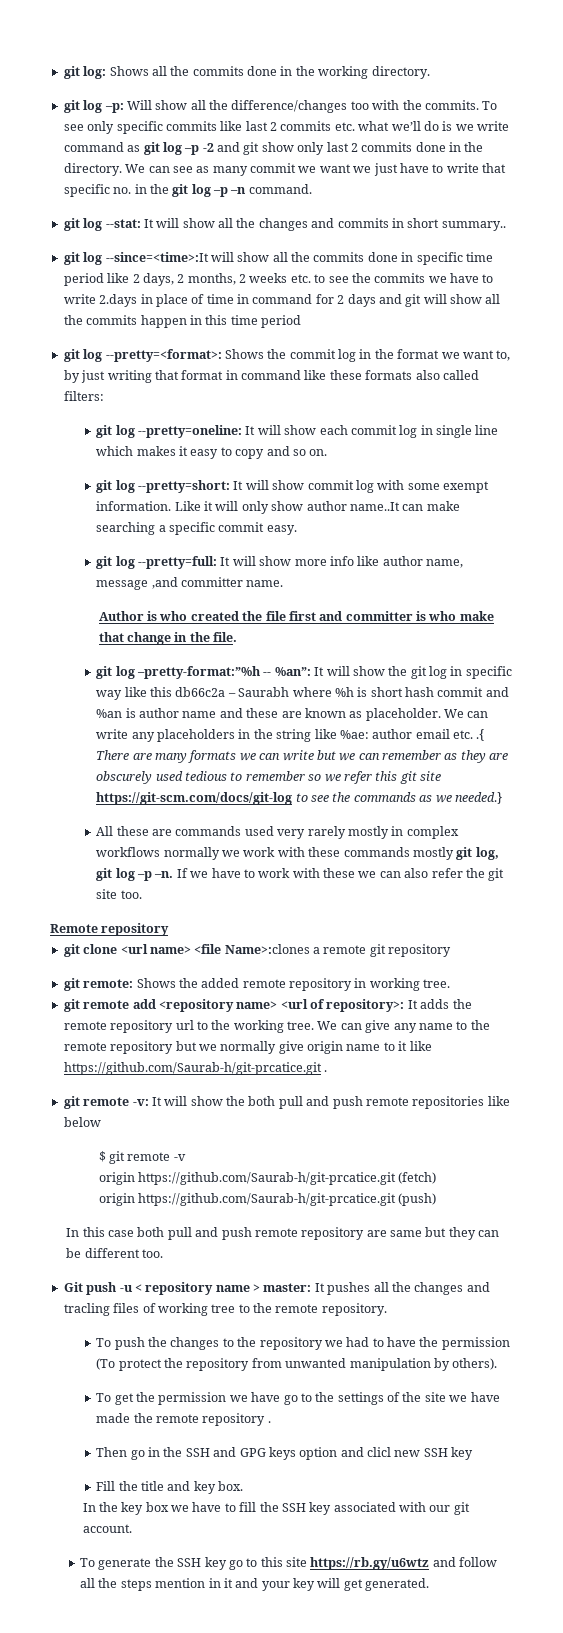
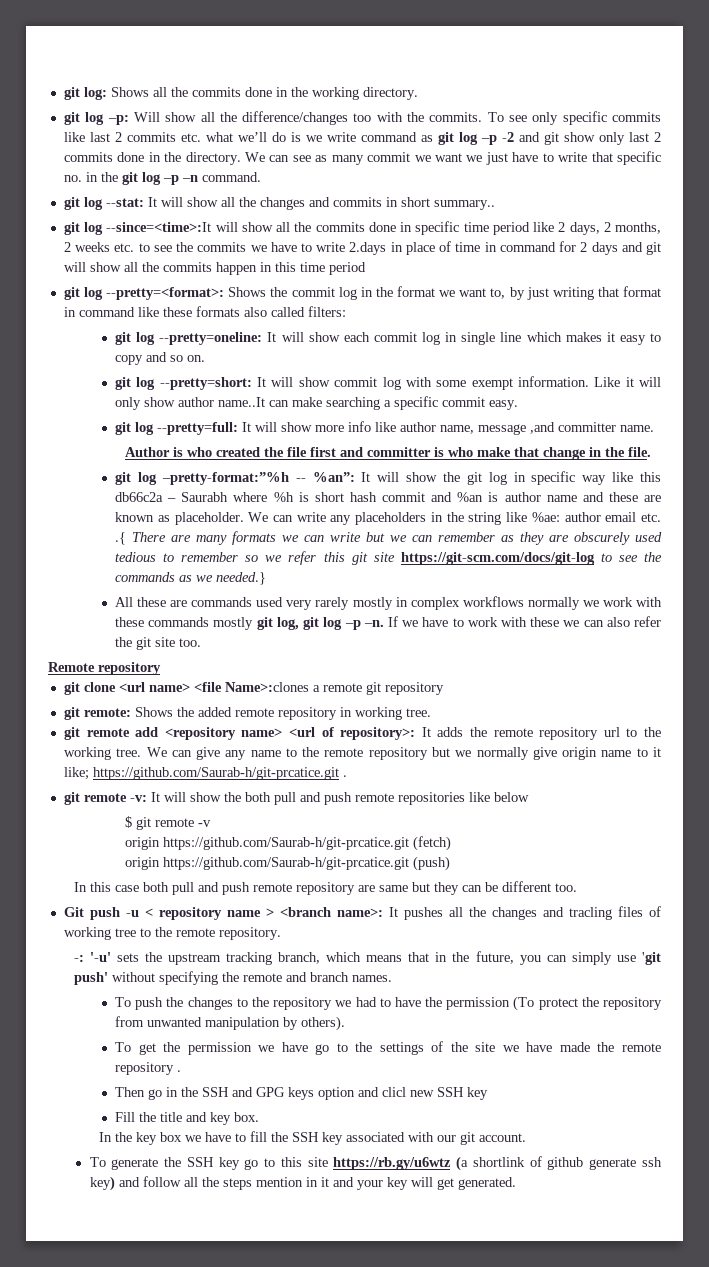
[409,1041,432,1051] like -> [63,767,89,780] like;
[263,1283,312,1292] master: -> [279,907,383,917] <branch name>:
(387, 1309) none -> [73,951,661,965] [73,971,392,985] // -: '-u' sets the upstream tracking branch, which means that in the future, you can simply use 'git push' without specifying the remote and branch names.
(430, 1563) none -> [456,1156,662,1171] [89,1176,115,1191] (a shortlink of github generate ssh key)

